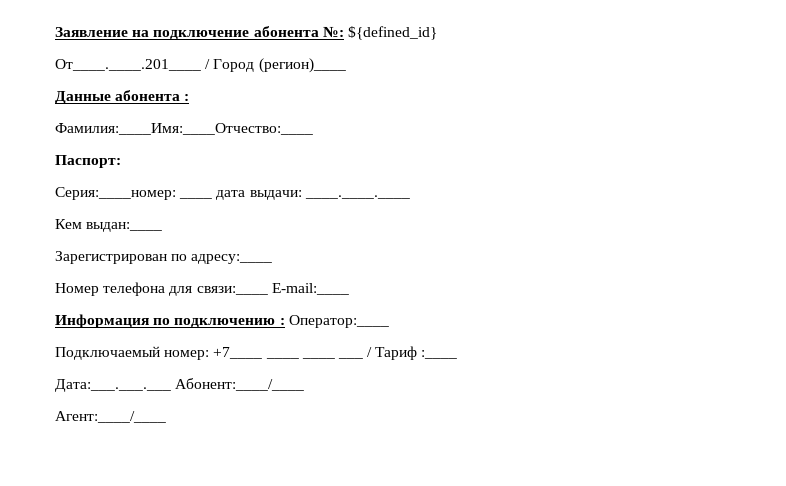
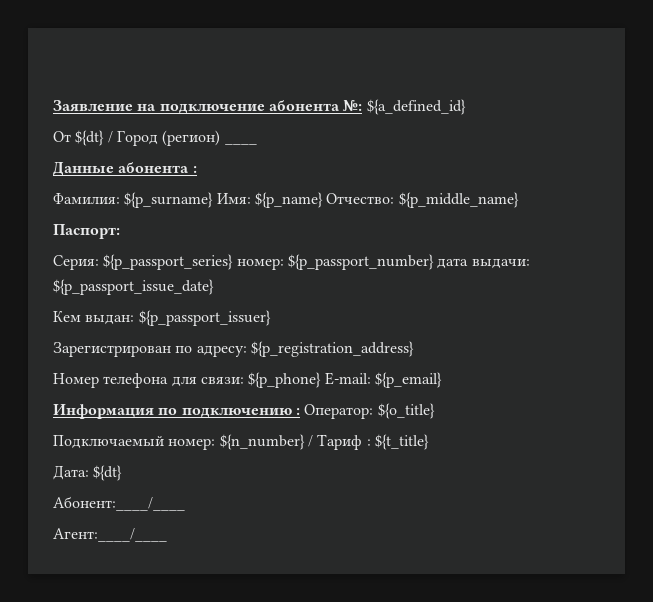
[347,26,437,40] [55,58,346,73] [55,90,190,104] [55,123,313,135] [55,155,121,168] [55,187,213,200] ${defined_id} // От____.____.201____ / Город (регион)____ // Данные абонента : // Фамилия:____Имя:____Отчество:____ // Паспорт: // Серия:____номер: ____ -> [366,99,466,115] [53,130,257,146] [53,162,197,176] [53,192,519,208] [53,224,120,239] [53,254,434,270] ${a_defined_id} // От ${dt} / Город (регион) ____ // Данные абонента : // Фамилия: ${p_surname} Имя: ${p_name} Отчество: ${p_middle_name} // Паспорт: // Серия: ${p_passport_series} номер: ${p_passport_number}
[304,195,410,199] ____.____.____ -> [53,279,214,295] ${p_passport_issue_date}
[86,222,163,232] выдан:____ -> [85,310,271,326] выдан: ${p_passport_issuer}
[191,254,273,264] адресу:____ -> [196,341,414,357] адресу: ${p_registration_address}
[196,283,349,295] связи:____ E-mail:____ -> [200,372,442,388] связи: ${p_phone} E-mail: ${p_email}
[288,315,389,328] Оператор:____ -> [304,403,435,419] Оператор: ${o_title}
[213,347,363,359] [367,346,458,360] [55,379,171,392] +7____ ____ ____ ___ / Тариф :____ // Дата:___.___.___ -> [219,434,429,450] [53,465,123,481] ${n_number} / Тариф : ${t_title} // Дата: ${dt} //

